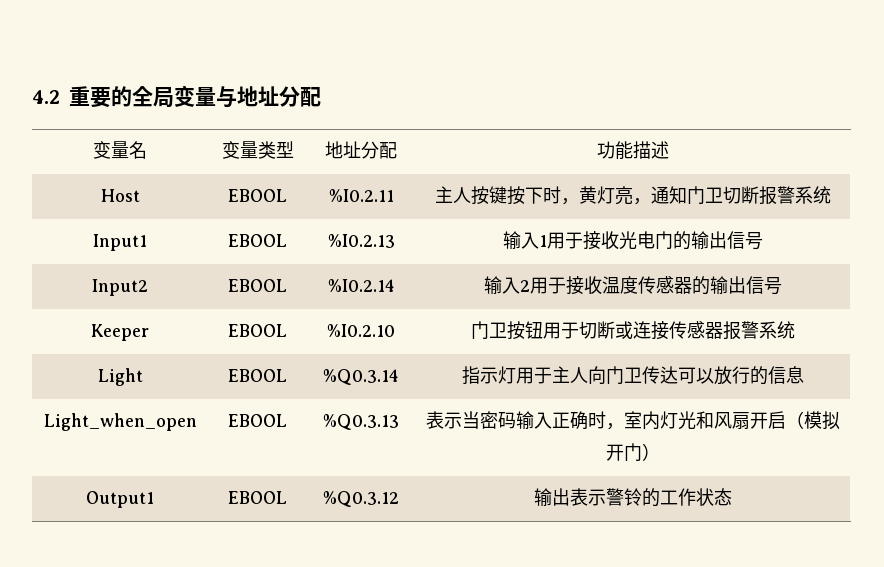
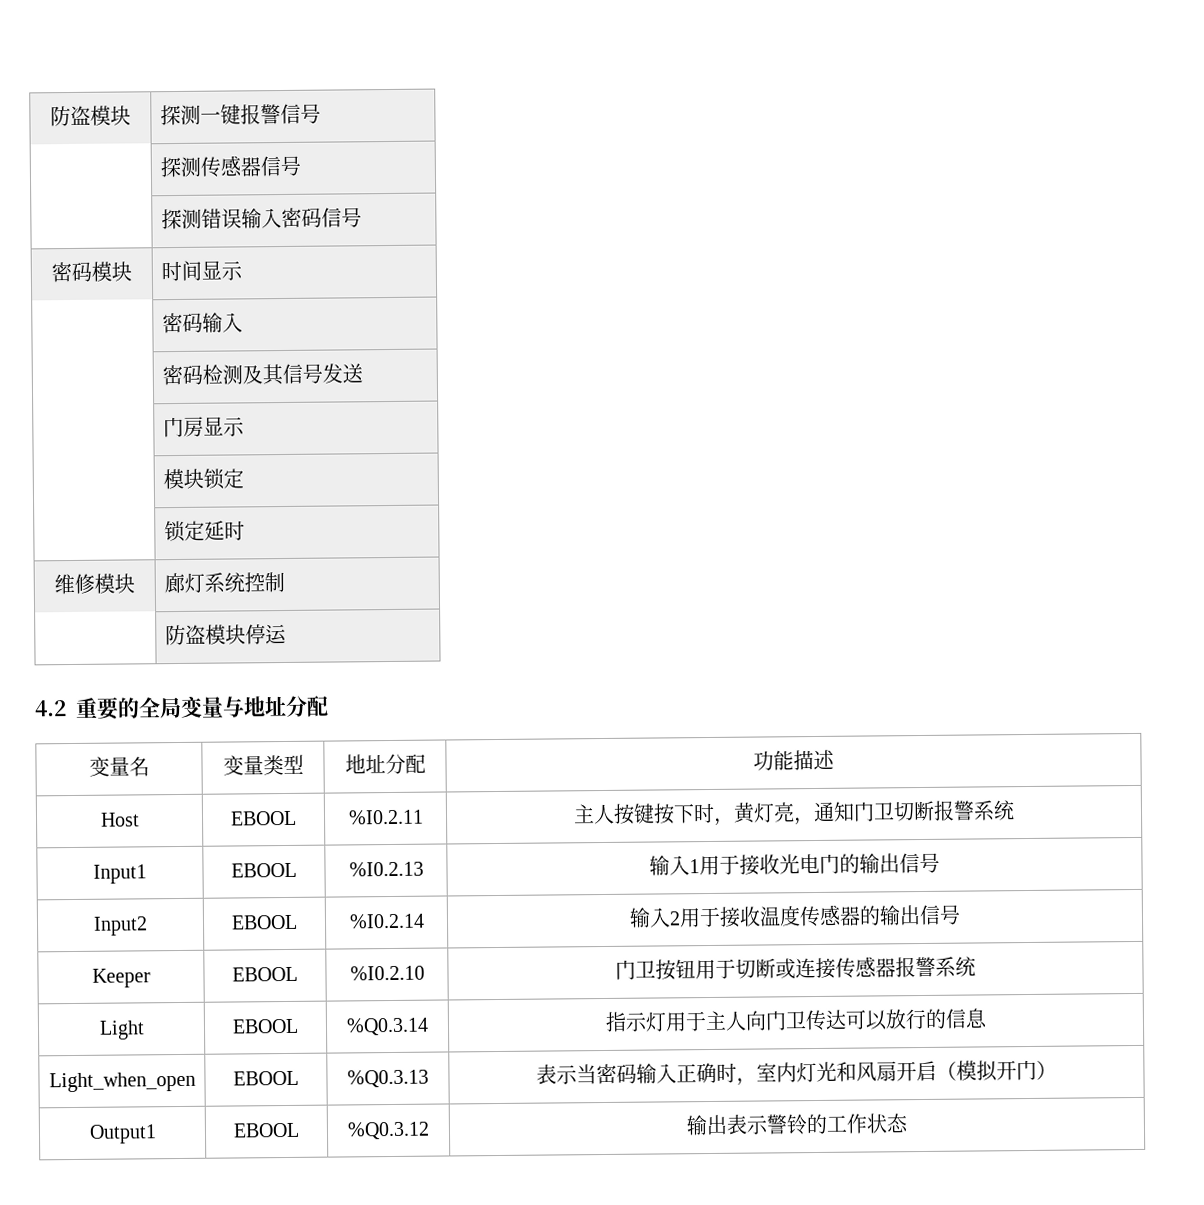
(32, 97) none -> [50,105,131,127] [159,103,321,126] [159,155,301,178] [160,207,362,230] [51,261,132,283] [160,260,243,282] [161,312,243,334] [161,363,363,386] [162,416,245,438] [162,468,244,490] [163,520,245,543] [54,573,135,595] [163,571,285,594] [164,623,287,646] 防盗模块 | 探测一键报警信号 // | 探测传感器信号 // | 探测错误输入密码信号 // 密码模块 | 时间显示 // | 密码输入 // | 密码检测及其信号发送 // | 门房显示 // | 模块锁定 // | 锁定延时 // 维修模块 | 廊灯系统控制 // | 防盗模块停运 //

